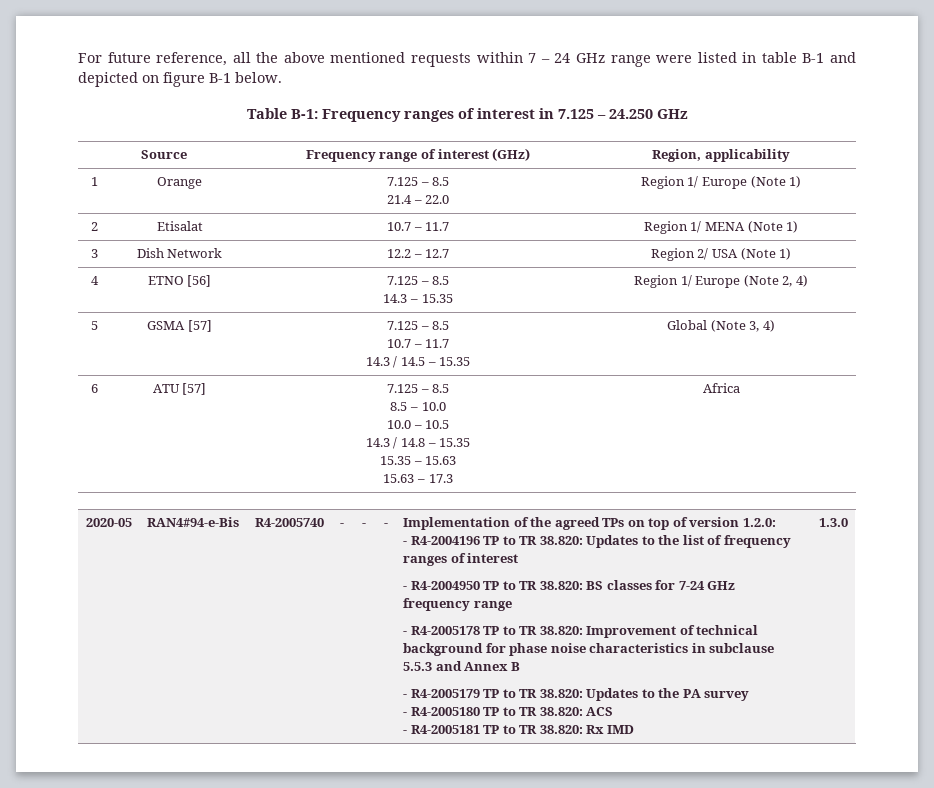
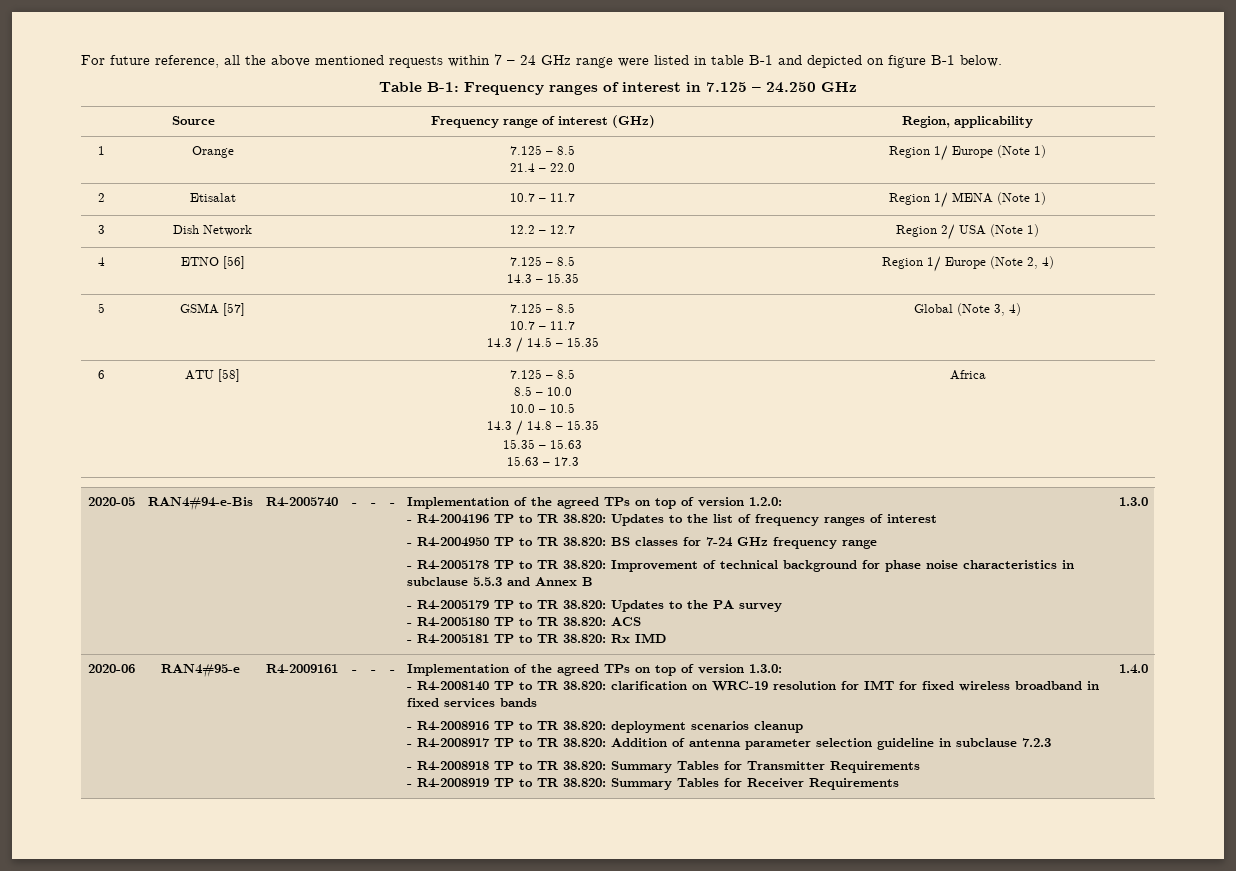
[182,383,207,395] [57] -> [218,369,240,382] [58]
(848, 522) none -> [88,664,135,673] [161,664,240,678] [266,664,338,674] [351,670,357,673] [370,670,376,673] [389,670,395,673] [407,664,783,676] [407,680,1100,691] [407,698,538,708] [407,721,804,733] [407,738,1052,750] [407,761,921,773] [407,778,900,790] [1118,664,1148,674] // 2020-06 | RAN4#95-e | R4-2009161 | - | - | - | Implementation of the agreed TPs on top of version 1.3.0: // - R4-2008140 TP to TR 38.820: clarification on WRC-19 resolution for IMT for fixed wireless broadband in fixed services bands // - R4-2008916 TP to TR 38.820: deployment scenarios cleanup // - R4-2008917 TP to TR 38.820: Addition of antenna parameter selection guideline in subclause 7.2.3 // - R4-2008918 TP to TR 38.820: Summary Tables for Transmitter Requirements // - R4-2008919 TP to TR 38.820: Summary Tables for Receiver Requirements | 1.4.0

